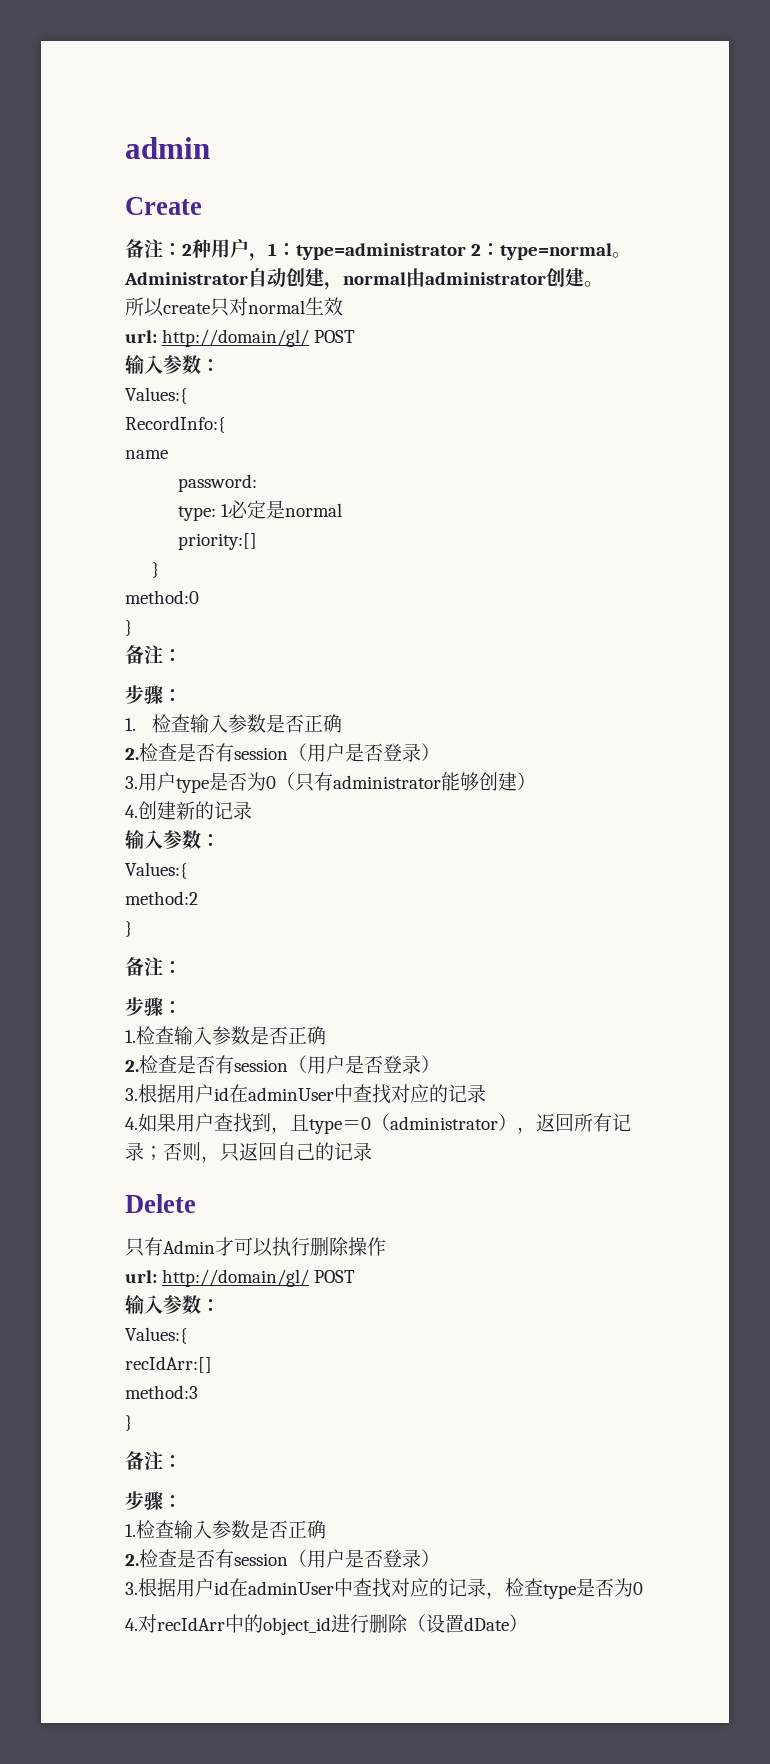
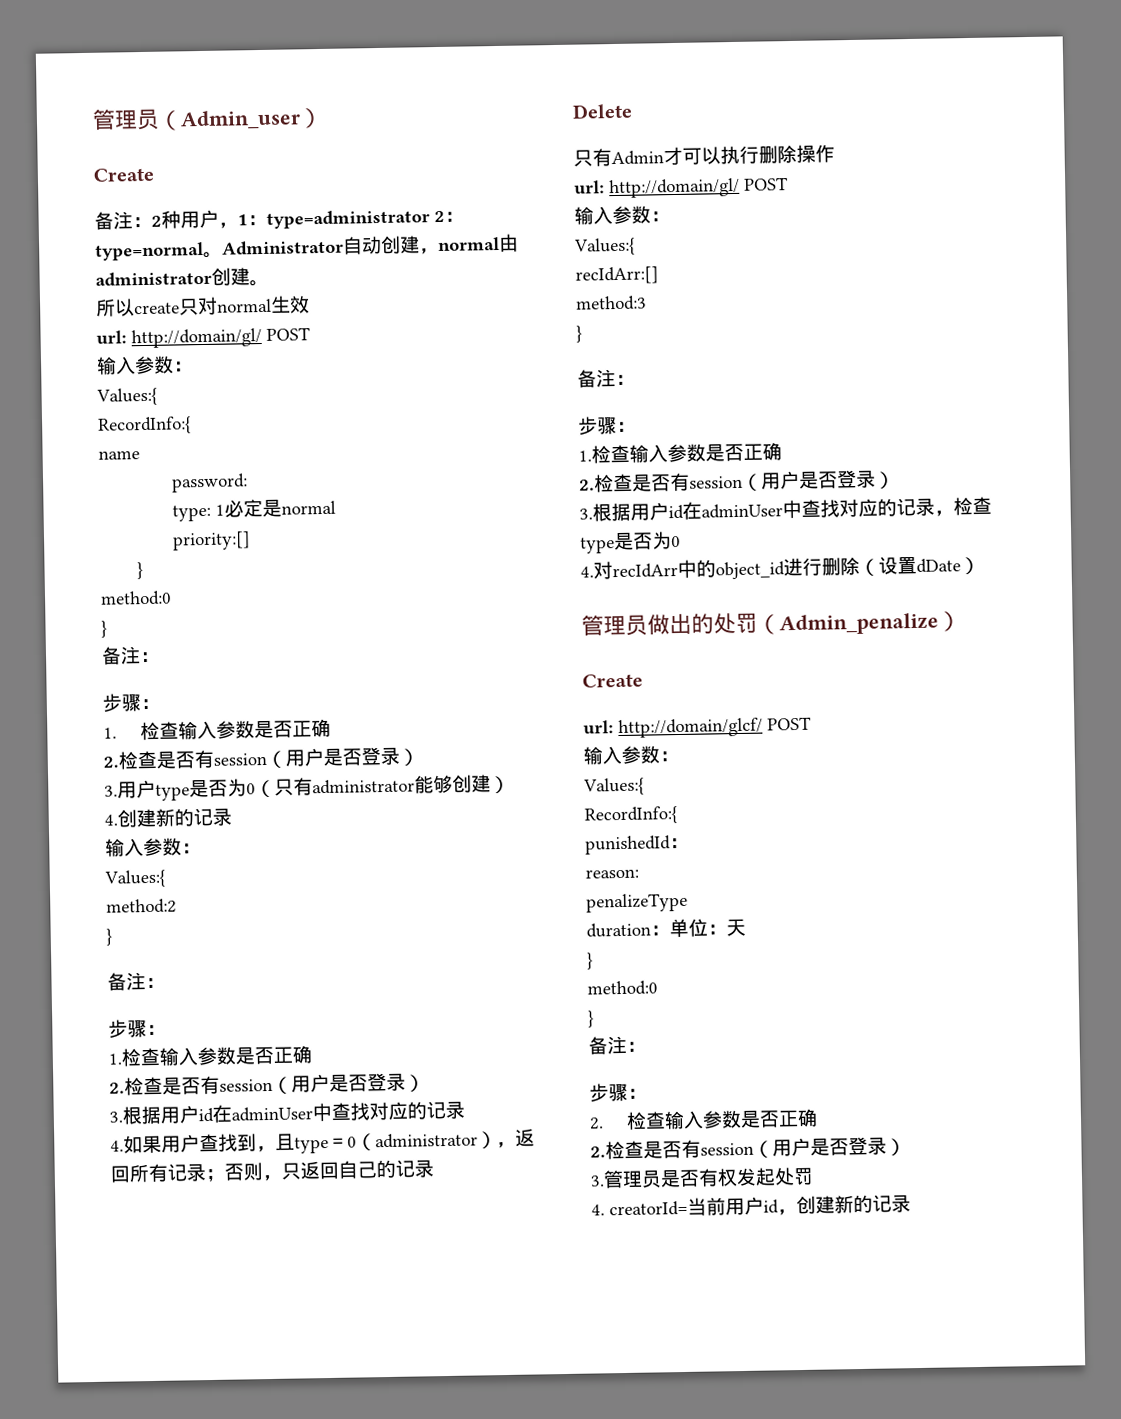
[125,137,210,159] admin -> [92,107,323,131] 管理员（Admin_user）
(528, 1623) none -> [581,611,961,636] [582,673,643,688] [583,716,811,739] [583,745,679,765] [583,777,644,796] [584,806,677,825] [585,835,689,855] [585,868,639,879] [586,892,688,913] [586,918,746,938] [587,952,593,970] [587,980,658,996] [588,1010,594,1028] [588,1035,646,1055] [589,1083,647,1103] [589,1108,818,1130] [590,1136,906,1160] [590,1167,814,1189] [591,1194,911,1217] // 管理员做出的处罚（Admin_penalize） // Create // url: http://domain/glcf/ POST // 输入参数： // Values:{ // RecordInfo:{ // punishedId： // reason: // penalizeType // duration：单位：天 // } // method:0 // } // 备注： // 步骤： // 2.检查输入参数是否正确 // 2.检查是否有session（用户是否登录） // 3.管理员是否有权发起处罚 // 4. creatorId=当前用户id，创建新的记录

